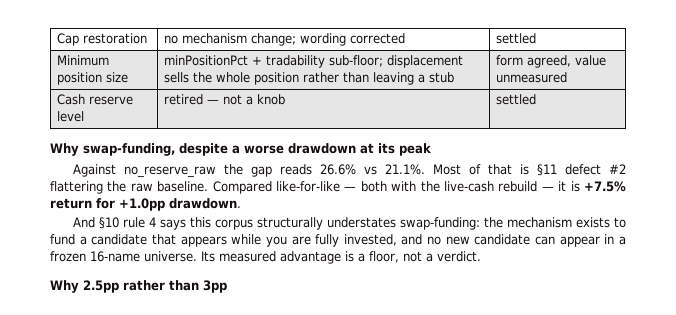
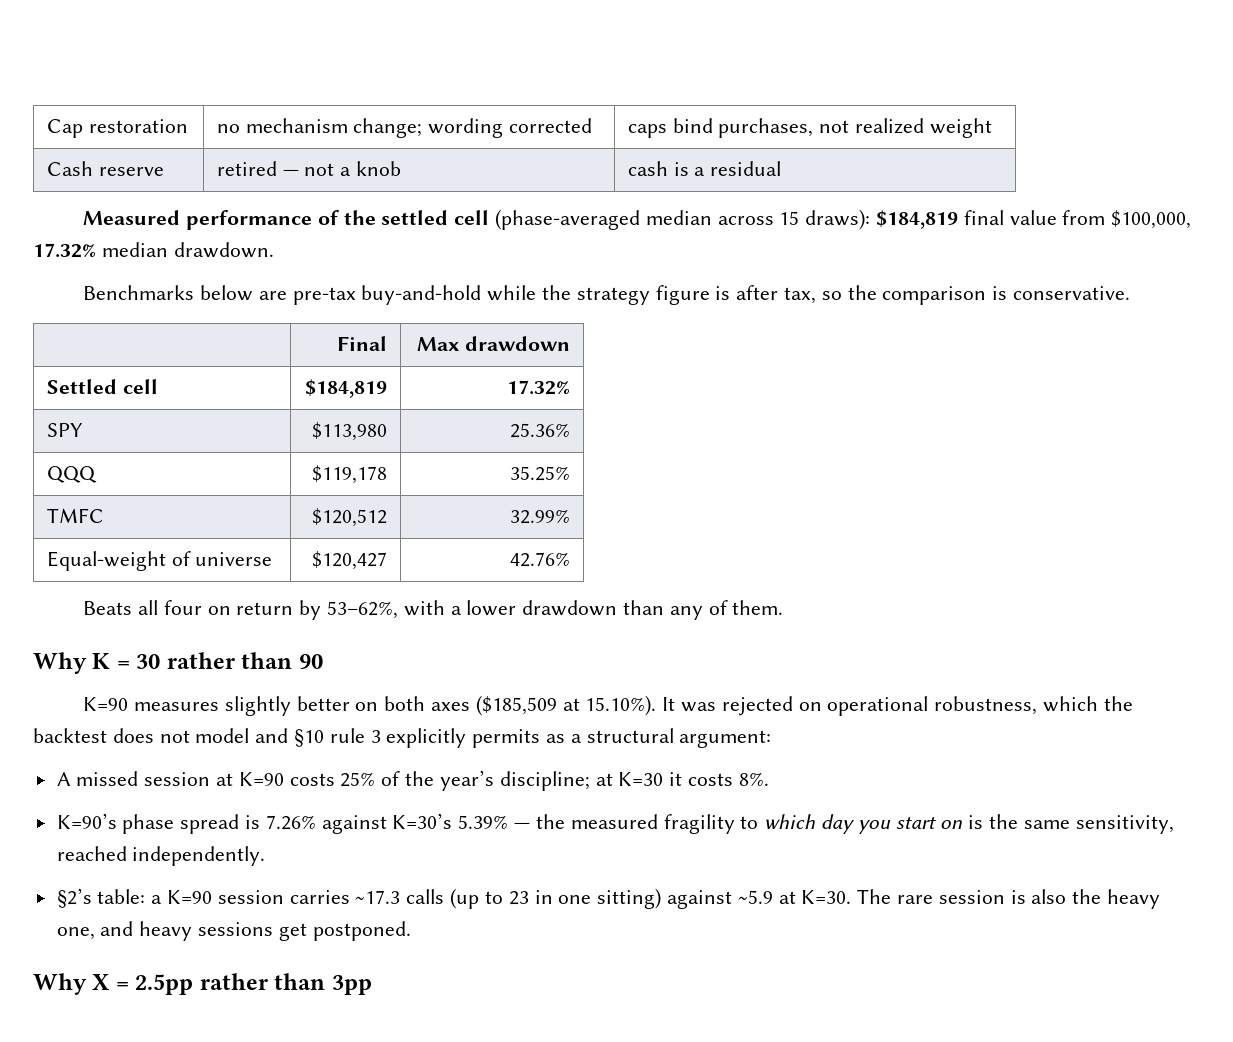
[496,33,537,44] [57,55,110,66] [57,72,129,85] [164,55,464,68] [164,72,455,85] [496,55,607,68] [496,72,568,83] settled // Minimum position size | minPositionPct + tradability sub-floor; displacement sells the whole position rather than leaving a stub | form agreed, value unmeasured -> [627,118,992,138] caps bind purchases, not realized weight
[57,111,85,122] level -> (164, 171) none
[496,94,537,105] [50,143,431,156] [72,164,627,178] [50,181,626,194] [50,198,241,211] [72,217,626,230] [50,234,626,247] [50,251,481,264] [50,280,79,293] settled // Why swap-funding, despite a worse drawdown at its peak // Against no_reserve_raw the gap reads 26.6% vs 21.1%. Most of that is §11 defect #2 flattering the raw baseline. Compared like-for-like — both with the live-cash rebuild — it is +7.5% return for +1.0pp drawdown. // And §10 rule 4 says this corpus structurally understates swap-funding: the mechanism exists to fund a candidate that appears while you are fully invested, and no new candidate can appear in a frozen 16-name universe. Its measured advantage is a floor, not a verdict. // Why -> [627,161,782,176] [83,209,1192,230] [33,242,274,258] [83,285,1131,305] [337,336,388,351] [417,336,571,351] [46,379,158,394] [305,379,388,398] [507,380,571,395] [46,423,83,437] [312,422,388,441] [510,423,571,438] [46,466,97,483] [312,465,388,484] [510,466,571,481] [46,508,104,523] [312,508,388,527] [510,509,571,524] [46,551,273,571] [312,551,388,570] [510,552,571,567] [83,600,784,620] [33,652,323,674] [83,695,1133,716] [33,728,772,748] [56,770,769,791] [56,813,1174,834] [56,846,266,866] [56,888,1160,909] [56,921,411,941] [33,973,129,995] cash is a residual // Measured performance of the settled cell (phase-averaged median across 15 draws): $184,819 final value from $100,000, 17.32% median drawdown. // Benchmarks below are pre-tax buy-and-hold while the strategy figure is after tax, so the comparison is conservative. // | Final | Max drawdown // Settled cell | $184,819 | 17.32% // SPY | $113,980 | 25.36% // QQQ | $119,178 | 35.25% // TMFC | $120,512 | 32.99% // Equal-weight of universe | $120,427 | 42.76% // Beats all four on return by 53–62%, with a lower drawdown than any of them. // Why K = 30 rather than 90 // K=90 measures slightly better on both axes ($185,509 at 15.10%). It was rejected on operational robustness, which the backtest does not model and §10 rule 3 explicitly permits as a structural argument: // A missed session at K=90 costs 25% of the year’s discipline; at K=30 it costs 8%. // K=90’s phase spread is 7.26% against K=30’s 5.39% — the measured fragility to which day you start on is the same sensitivity, reached independently. // §2’s table: a K=90 session carries ~17.3 calls (up to 23 in one sitting) against ~5.9 at K=30. The rare session is also the heavy one, and heavy sessions get postponed. // Why X =

